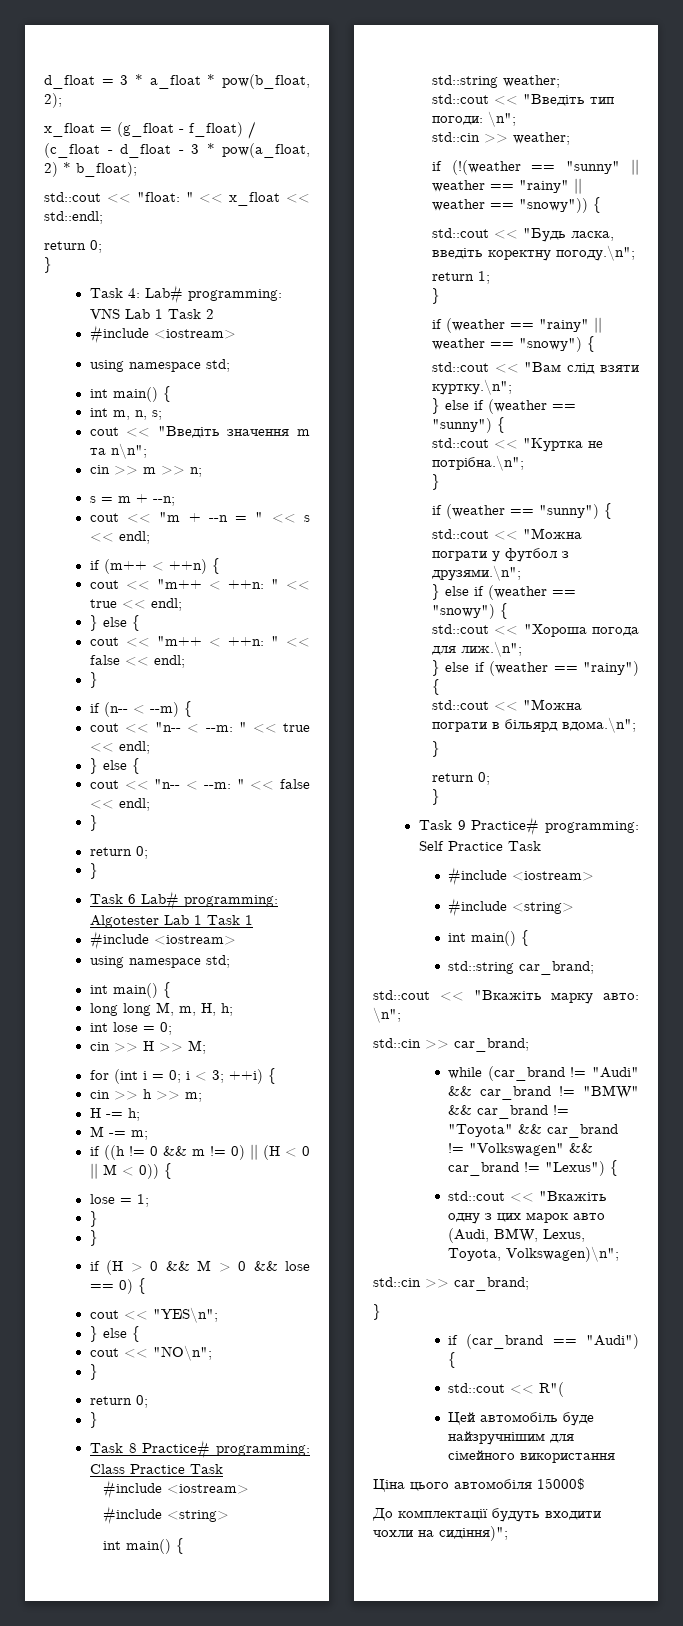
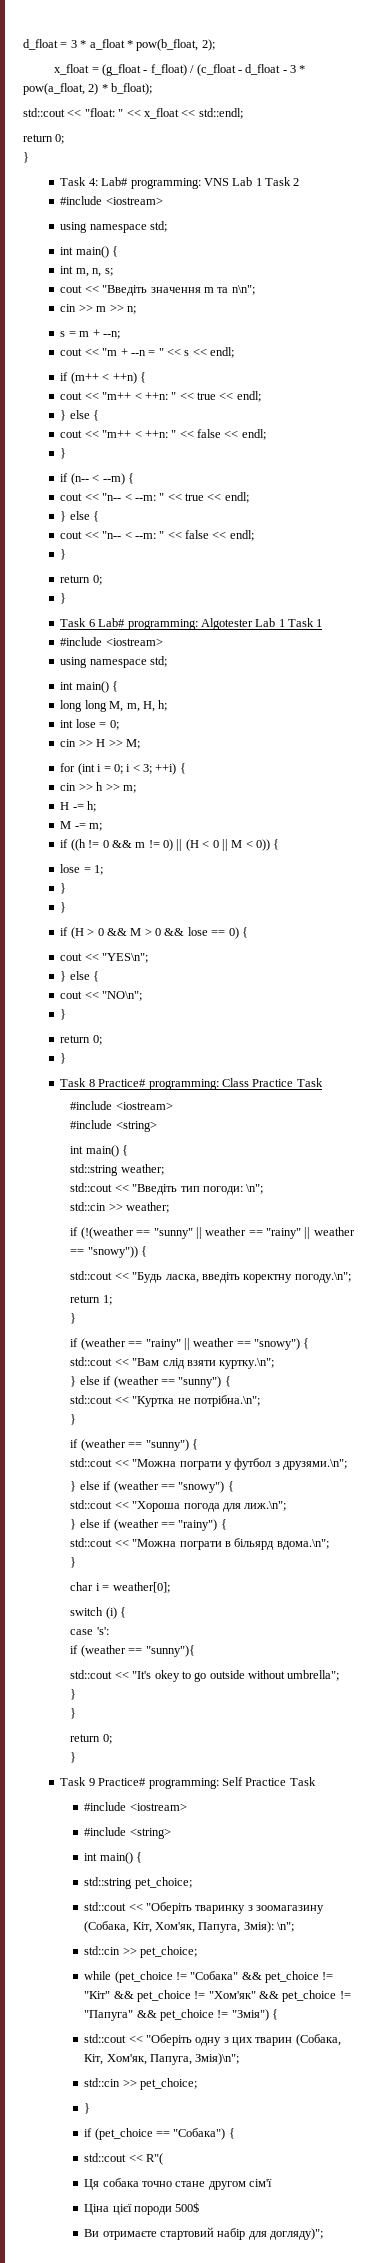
(440, 749) none -> [70,1582,170,1593] [70,1607,127,1619] [70,1627,109,1635] [70,1645,195,1657] [70,1670,340,1682] [70,1689,77,1700] [70,1708,77,1719] // char i = weather[0]; // switch (i) { // case 's': // if (weather == "sunny"){ // std::cout << "It's okey to go outside without umbrella"; // } // }
[519,961,595,975] [373,990,639,1004] [373,1007,401,1023] [373,1038,529,1052] car_brand; // std::cout << "Вкажіть марку авто: \n"; // std::cin >> car_brand; -> [134,1877,192,1889] [84,1902,325,1914] [84,1921,295,1933] [84,1946,197,1958] pet_choice; // std::cout << "Оберіть тваринку з зоомагазину (Собака, Кіт, Хом'як, Папуга, Змія): \n"; // std::cin >> pet_choice;
[487,1066,639,1081] [448,1085,639,1100] [448,1105,570,1119] [448,1124,619,1138] [448,1143,594,1156] [448,1160,619,1176] [448,1191,608,1202] (car_brand != "Audi" && car_brand != "BMW" && car_brand != "Toyota" && car_brand != "Volkswagen" && car_brand != "Lexus") { // std::cout << "Вкажіть -> [114,1971,334,1983] [84,1990,351,2002] [84,2009,279,2021] [84,2034,192,2046] (pet_choice != "Собака" && pet_choice != "Кіт" && pet_choice != "Хом'як" && pet_choice != "Папуга" && pet_choice != "Змія") { // std::cout << "Оберіть
[526,1212,606,1223] [448,1228,586,1243] [448,1246,620,1262] [373,1277,529,1291] [373,1304,381,1320] [448,1334,639,1349] марок авто (Audi, BMW, Lexus, Toyota, Volkswagen)\n"; // std::cin >> car_brand; // } // if (car_brand == "Audi") -> [255,2034,341,2046] [84,2053,240,2065] [84,2078,197,2090] [84,2103,91,2114] [84,2128,226,2140] тварин (Собака, Кіт, Хом'як, Папуга, Змія)\n"; // std::cin >> pet_choice; // } // if (pet_choice == "Собака")
[448,1412,595,1426] [448,1431,575,1445] [448,1450,616,1463] [373,1478,585,1492] [372,1508,601,1522] [373,1526,508,1541] Цей автомобіль буде найзручнішим для сімейного використання // Ціна цього автомобіля 15000$ // До комплектації будуть входити чохли на сидіння)"; -> [84,2178,273,2190] [84,2202,200,2215] [84,2227,324,2240] Ця собака точно стане другом сім'ї // Ціна цієї породи 500$ // Ви отримаєте стартовий набір для догляду)";

